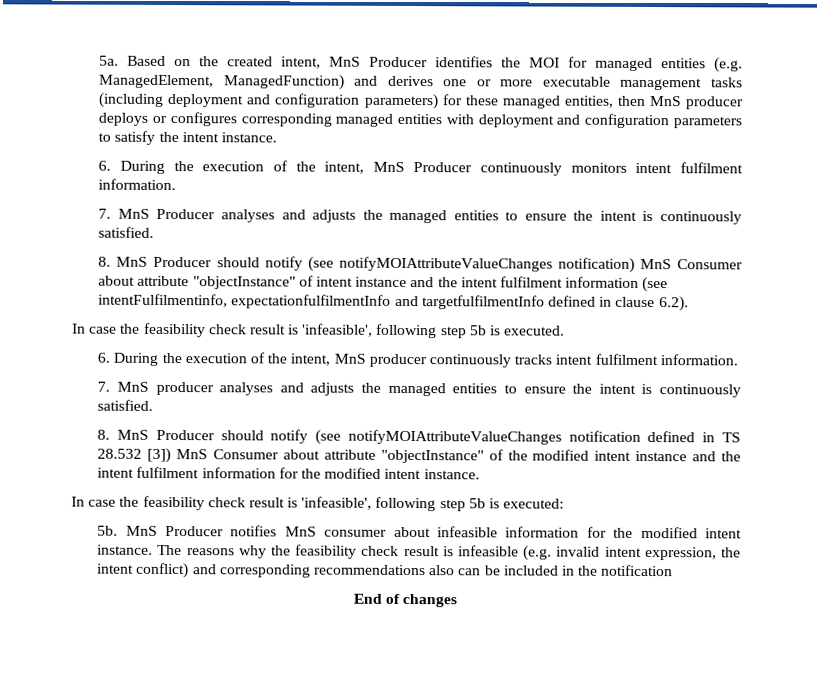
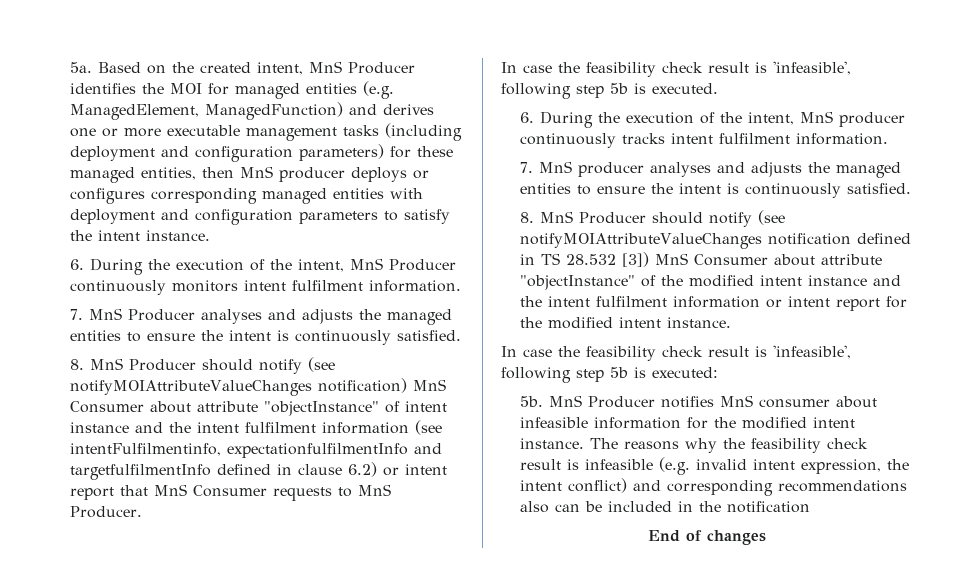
[658,296,689,312] 6.2). -> [347,462,447,477] [69,484,391,501] [69,506,142,518] 6.2) or intent report that MnS Consumer requests to MnS Producer.
(276, 473) none -> [765,296,880,311] or intent report

